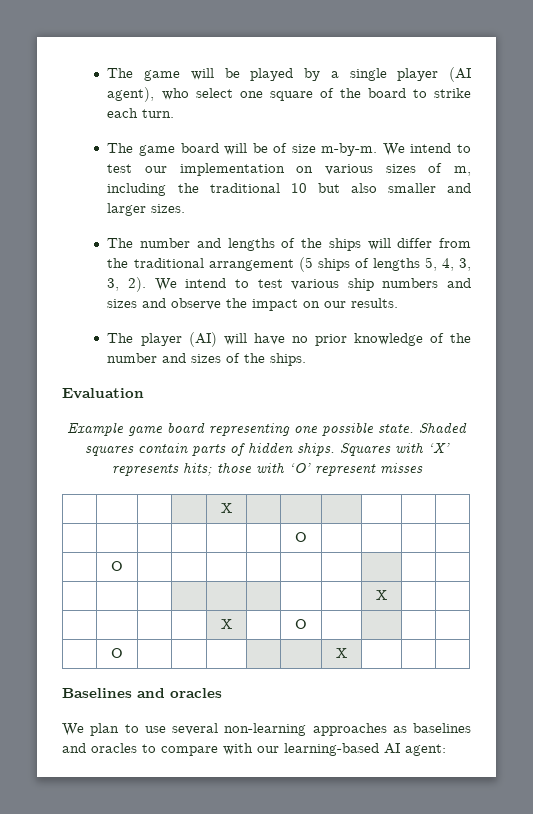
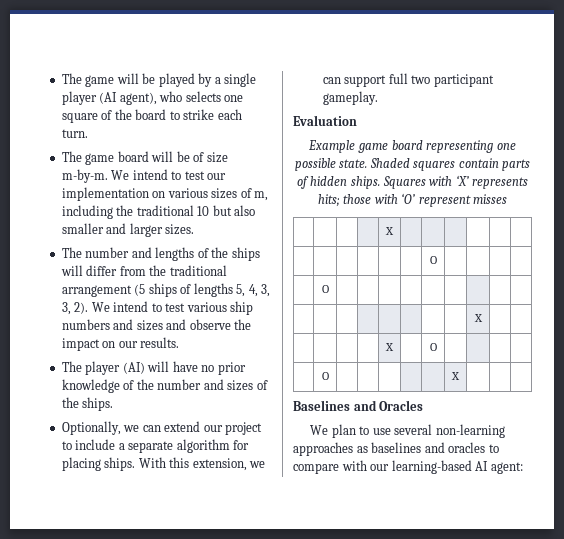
[195,88,233,98] select -> [185,91,221,102] selects
(307, 359) none -> [61,421,263,435] [61,439,250,453] [61,457,266,471] [322,73,494,87] [322,91,378,105] // Optionally, we can extend our project to include a separate algorithm for placing ships. With this extension, we can support full two participant gameplay.
[170,688,222,698] oracles -> [379,400,424,411] Oracles

